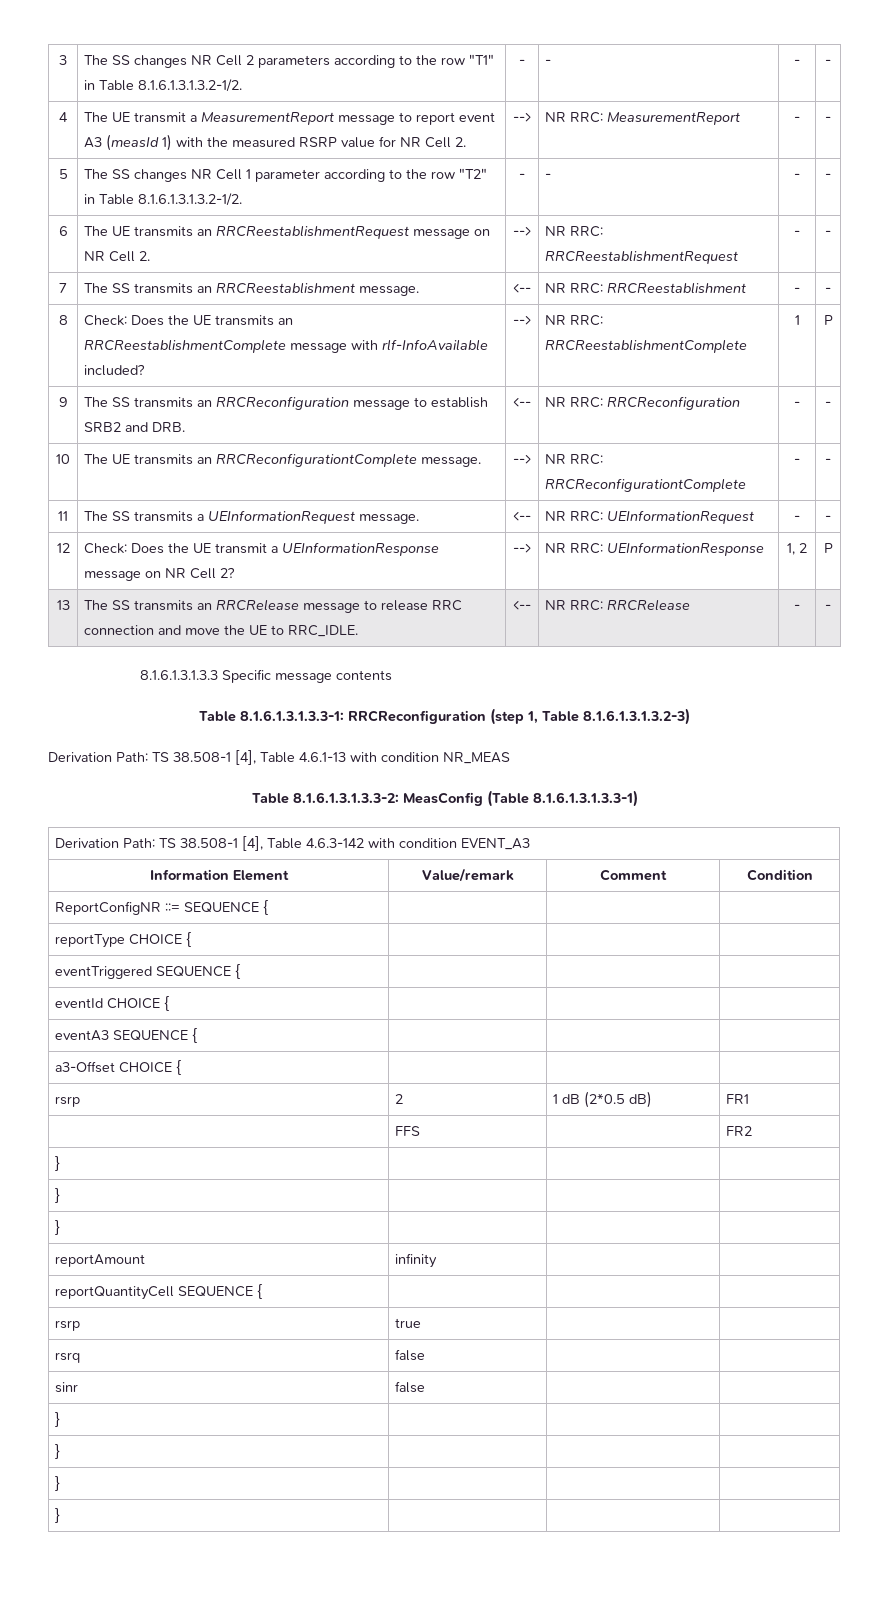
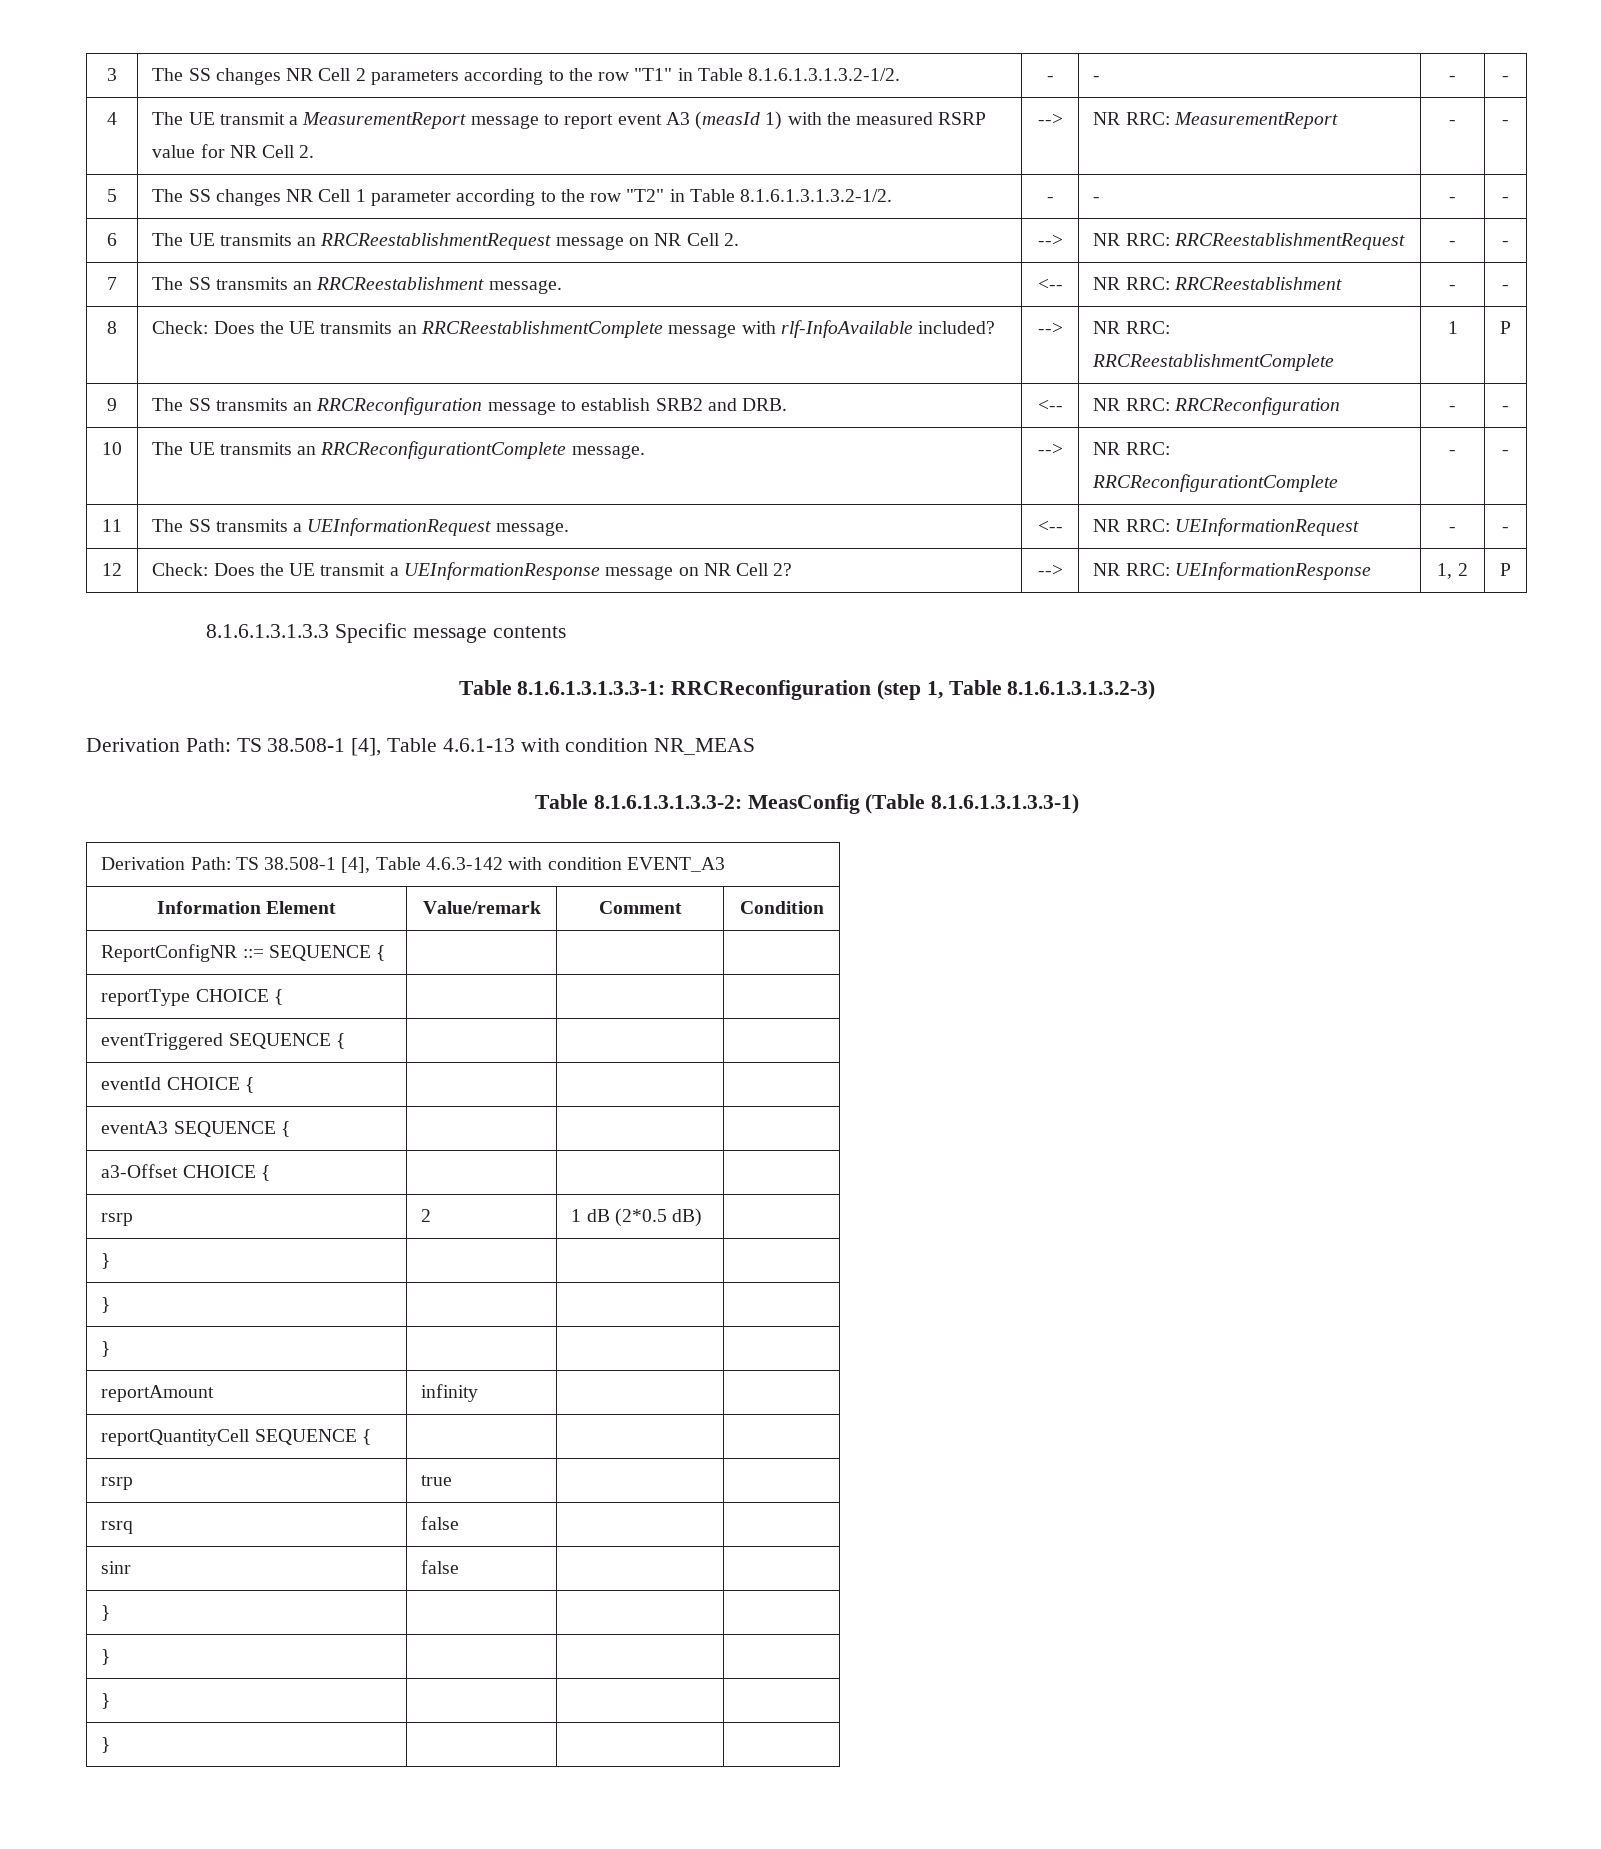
[56,600,70,610] [84,599,463,613] [84,625,359,637] [513,600,531,610] [545,599,691,611] [794,604,800,610] [825,604,831,610] // 13 | The SS transmits an RRCRelease message to release RRC connection and move the UE to RRC_IDLE. | <-- | NR RRC: RRCRelease | - | - -> (1511, 569) none
[726,1094,750,1104] [395,1126,421,1136] [726,1126,753,1136] FR1 // | FFS | | FR2 -> (703, 1217) none

